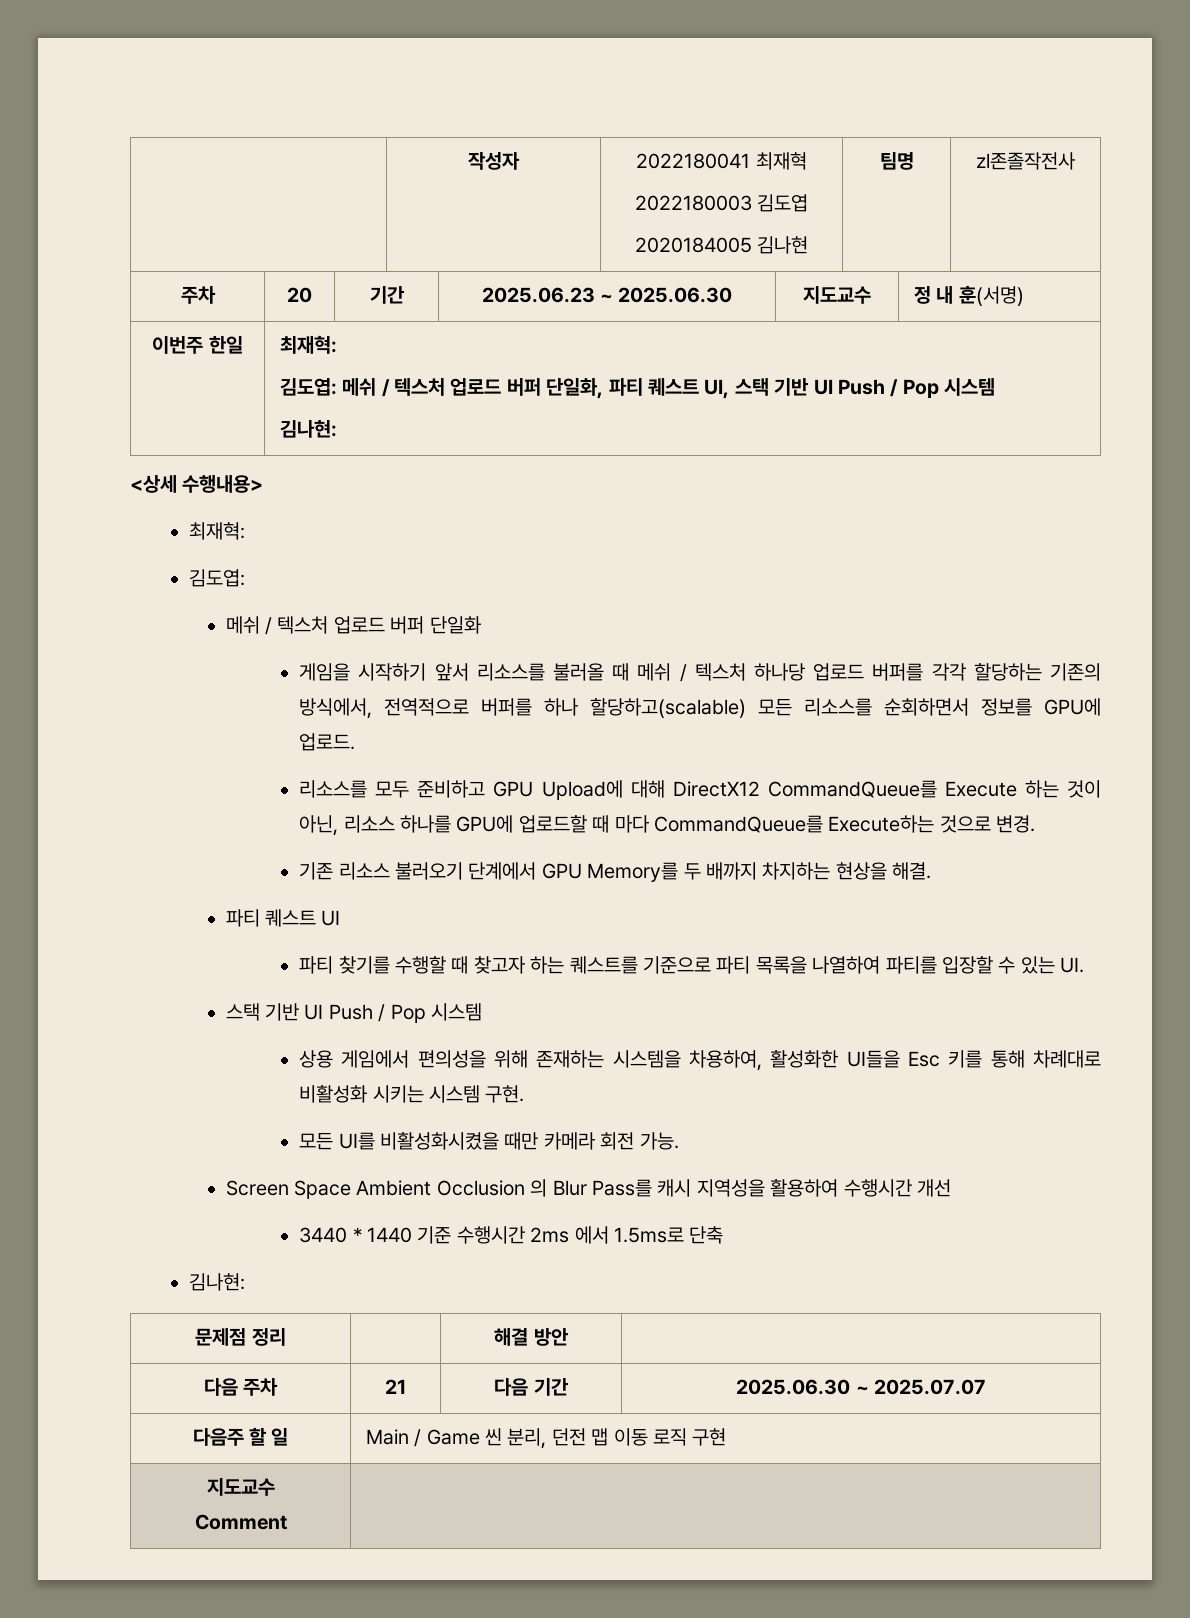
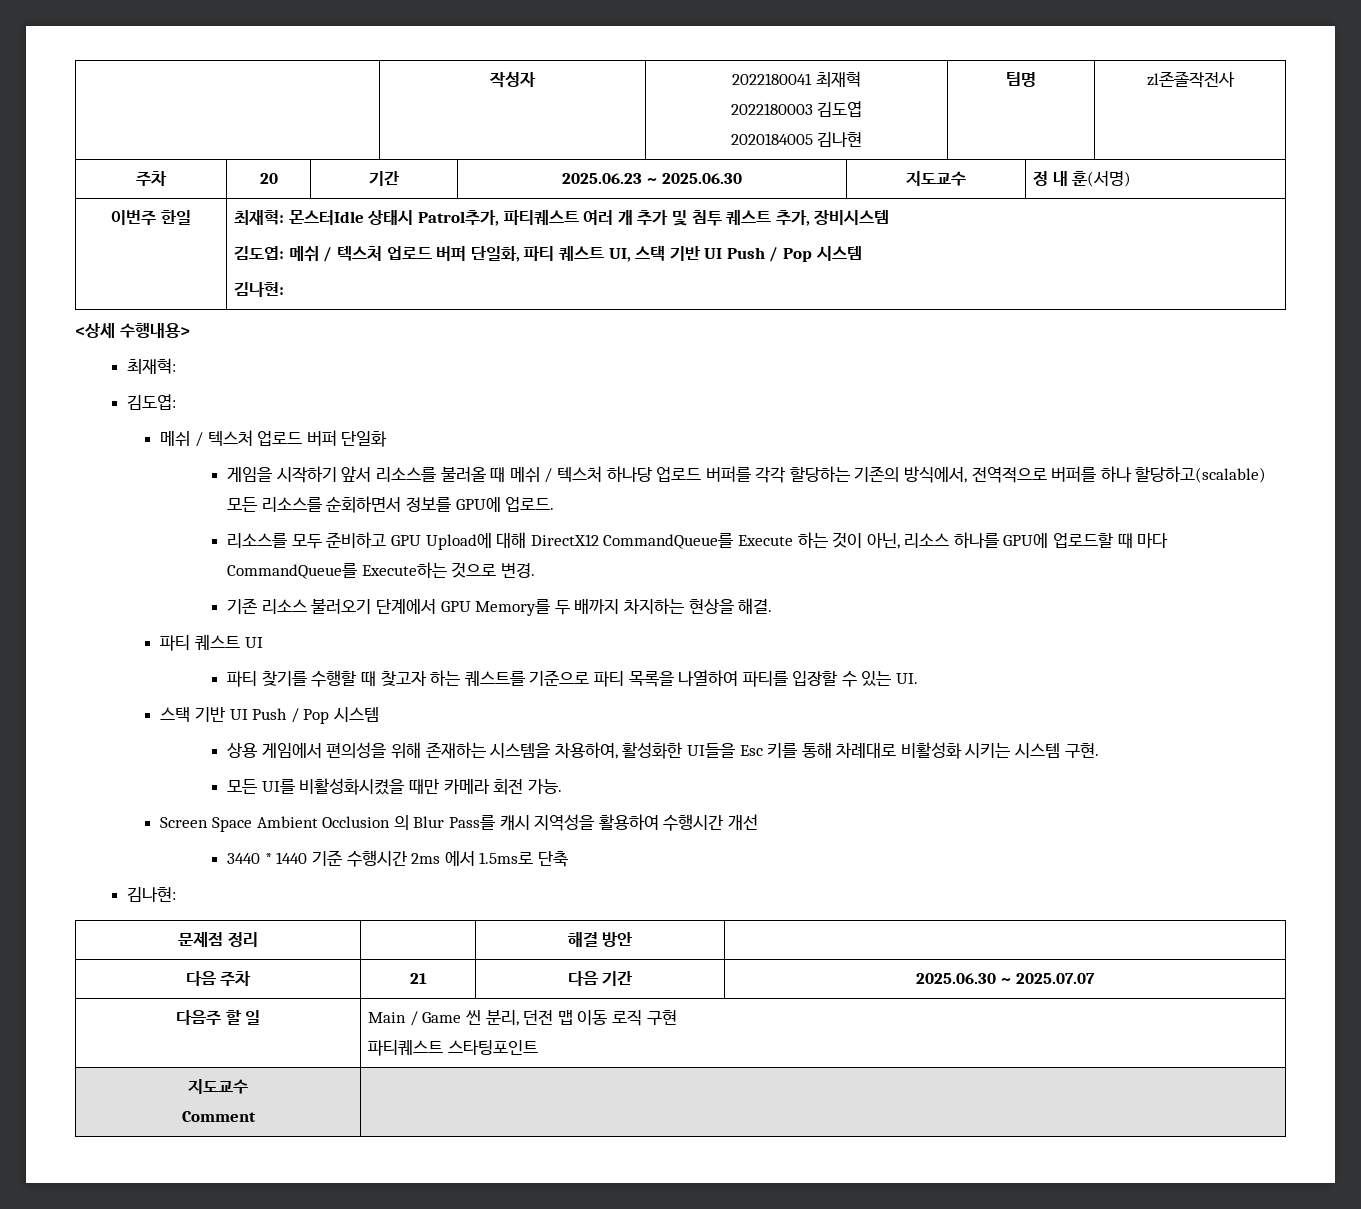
(337, 344) none -> [288,210,890,226] 몬스터Idle 상태시 Patrol추가, 파티퀘스트 여러 개 추가 및 침투 퀘스트 추가, 장비시스템
(727, 1437) none -> [368,1039,538,1056] // 파티퀘스트 스타팅포인트

